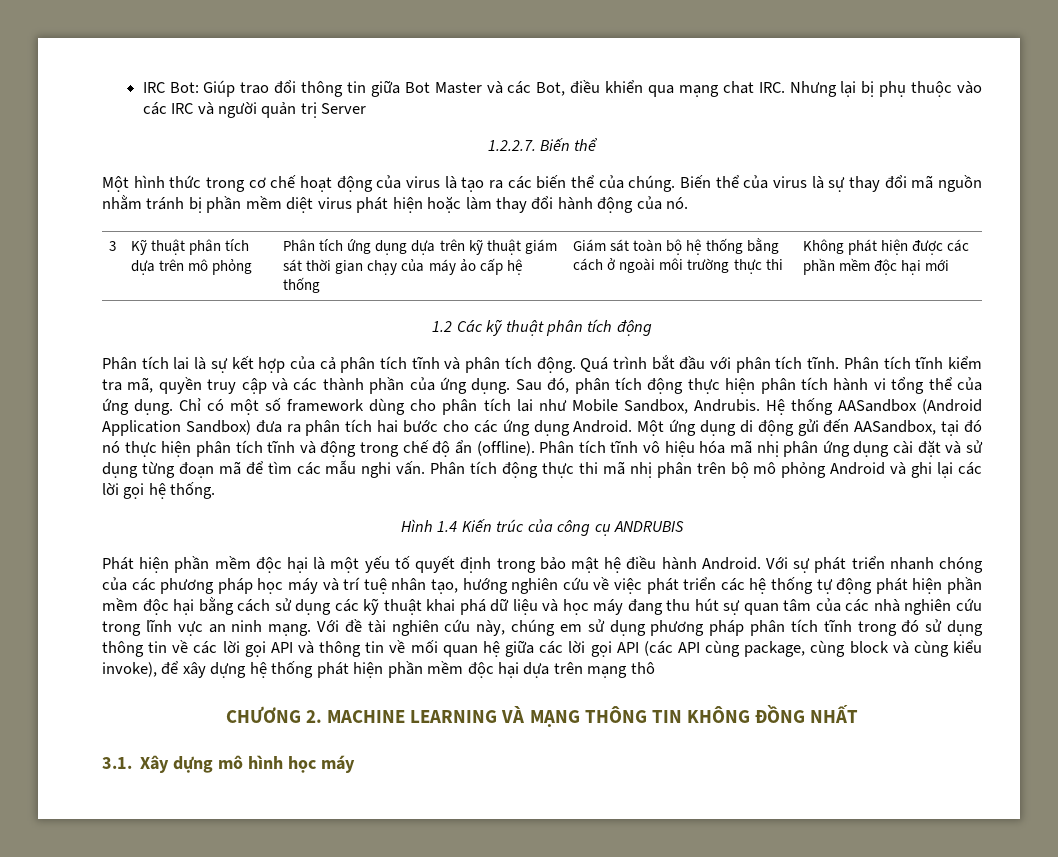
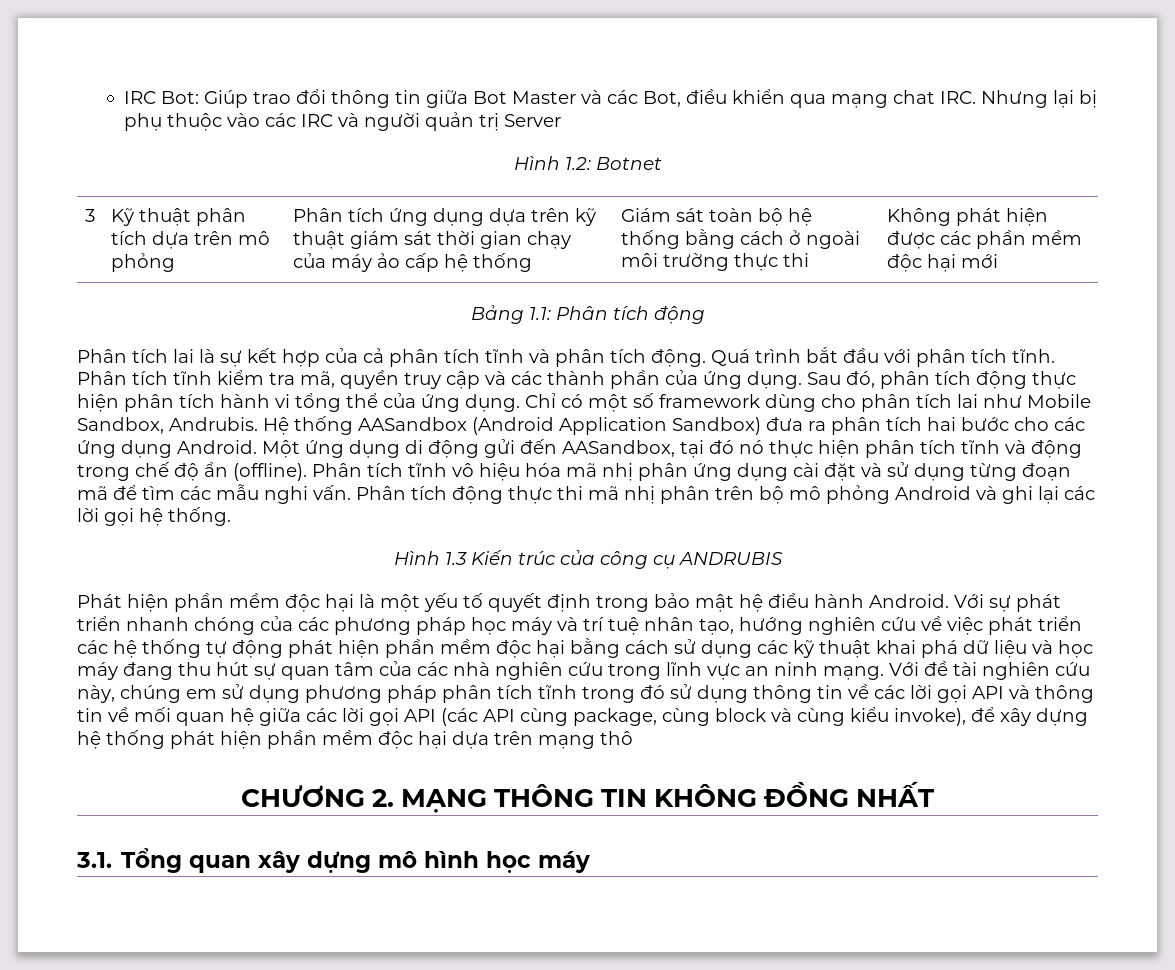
[487,138,599,151] [102,175,982,192] [102,195,689,213] 1.2.2.7. Biến thể // Một hình thức trong cơ chế hoạt động của virus là tạo ra các biến thể của chúng. Biến thể của virus là sự thay đổi mã nguồn nhằm tránh bị phần mềm diệt virus phát hiện hoặc làm thay đổi hành động của nó. -> [513,156,662,170] Hình 1.2: Botnet
[432,319,583,336] 1.2 Các kỹ thuật phân -> [470,305,608,324] Bảng 1.1: Phân
[437,521,458,532] 1.4 -> [444,552,467,565] 1.3
[327,706,525,723] MACHINE LEARNING VÀ -> (394, 798) none
[140,755,170,773] Xây -> [121,848,301,873] Tổng quan xây

